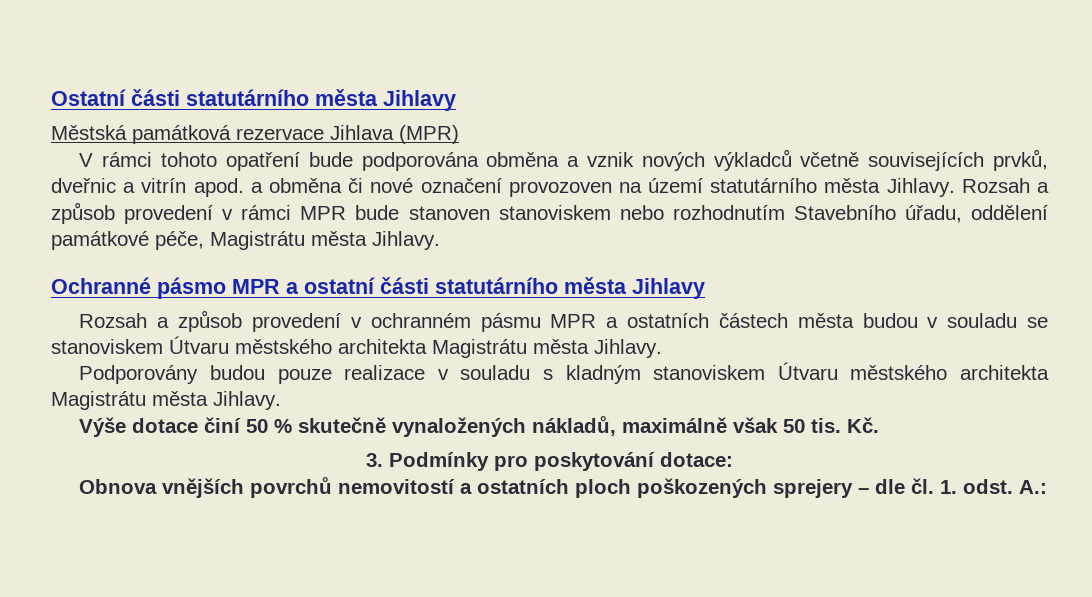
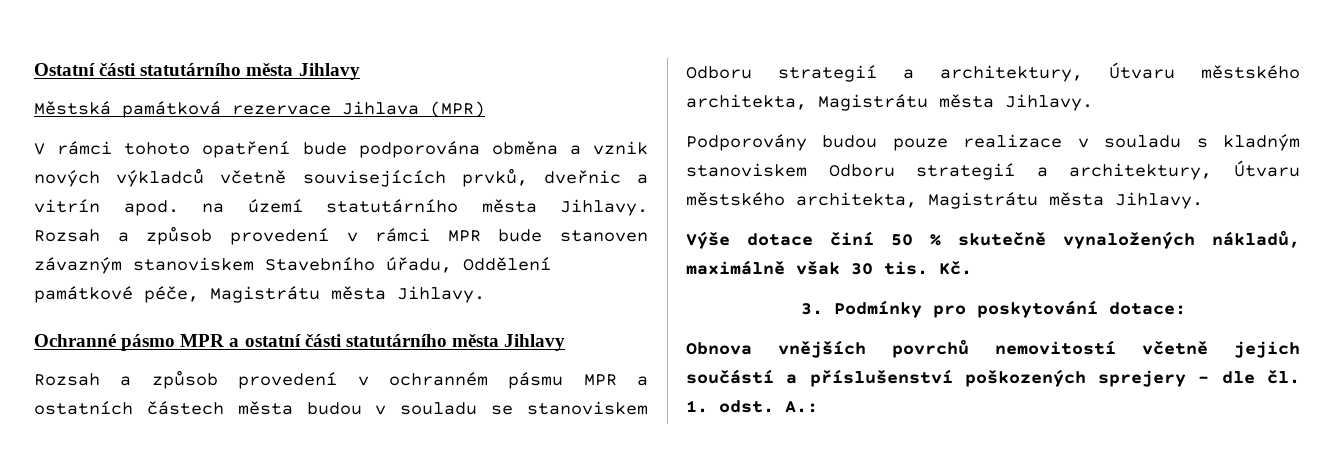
[250,178,612,197] a obměna či nové označení provozoven -> (179, 208) none
[498,205,785,220] stanoviskem nebo rozhodnutím -> [34,257,254,274] závazným stanoviskem
[971,205,1048,220] oddělení -> [463,257,551,271] Oddělení
[169,336,427,354] Útvaru městského architekta -> [686,62,1300,82] [686,94,807,110] Odboru strategií a architektury, Útvaru městského architekta,
[777,362,1049,380] Útvaru městského architekta -> [828,160,1300,180] [686,192,917,208] Odboru strategií a architektury, Útvaru městského architekta,
[783,419,806,433] 50 -> [851,263,873,275] 30
[460,479,632,498] a ostatních ploch -> [1142,341,1300,358] [686,369,953,387] včetně jejich součástí a příslušenství

